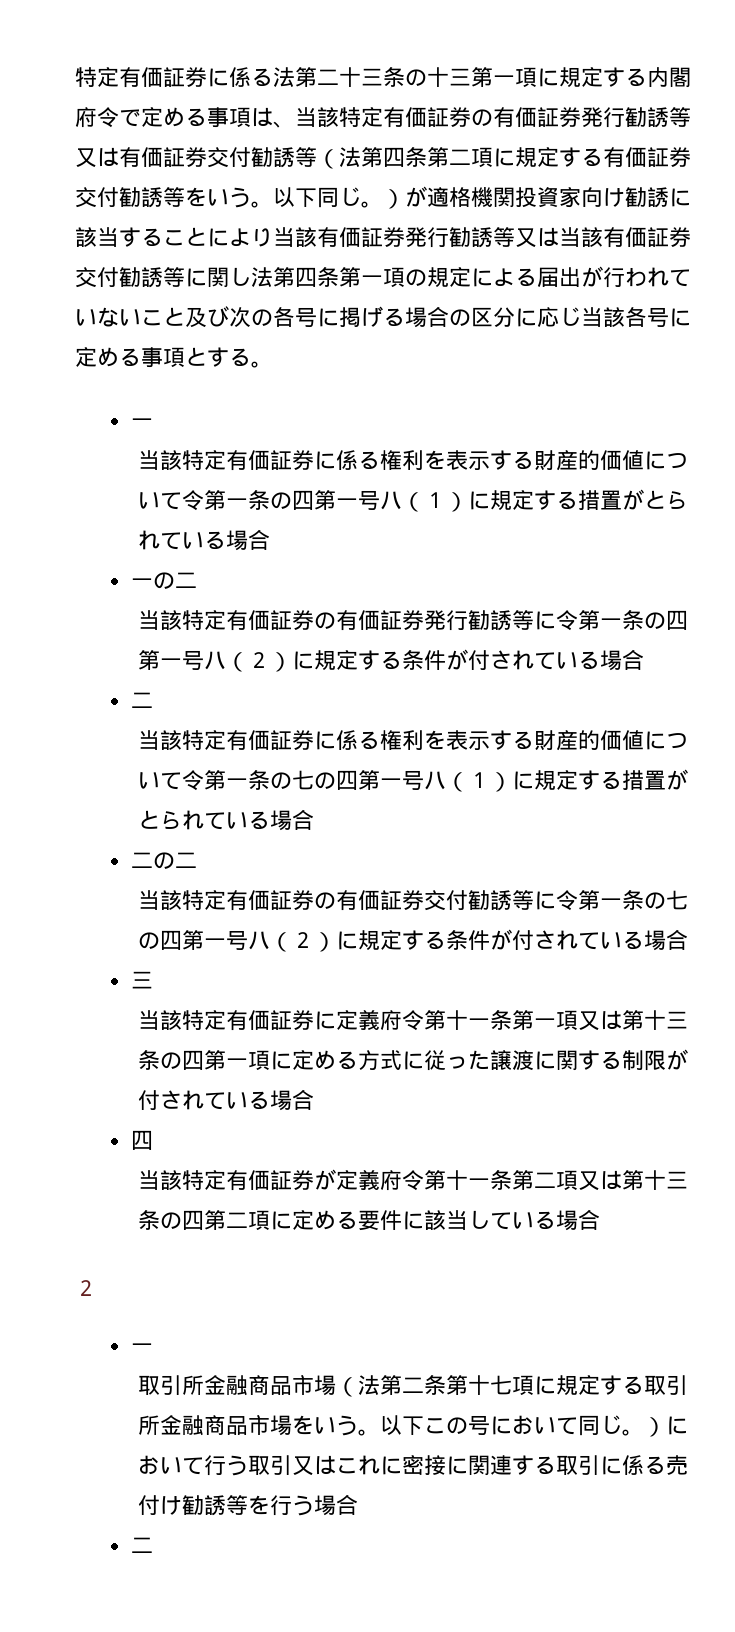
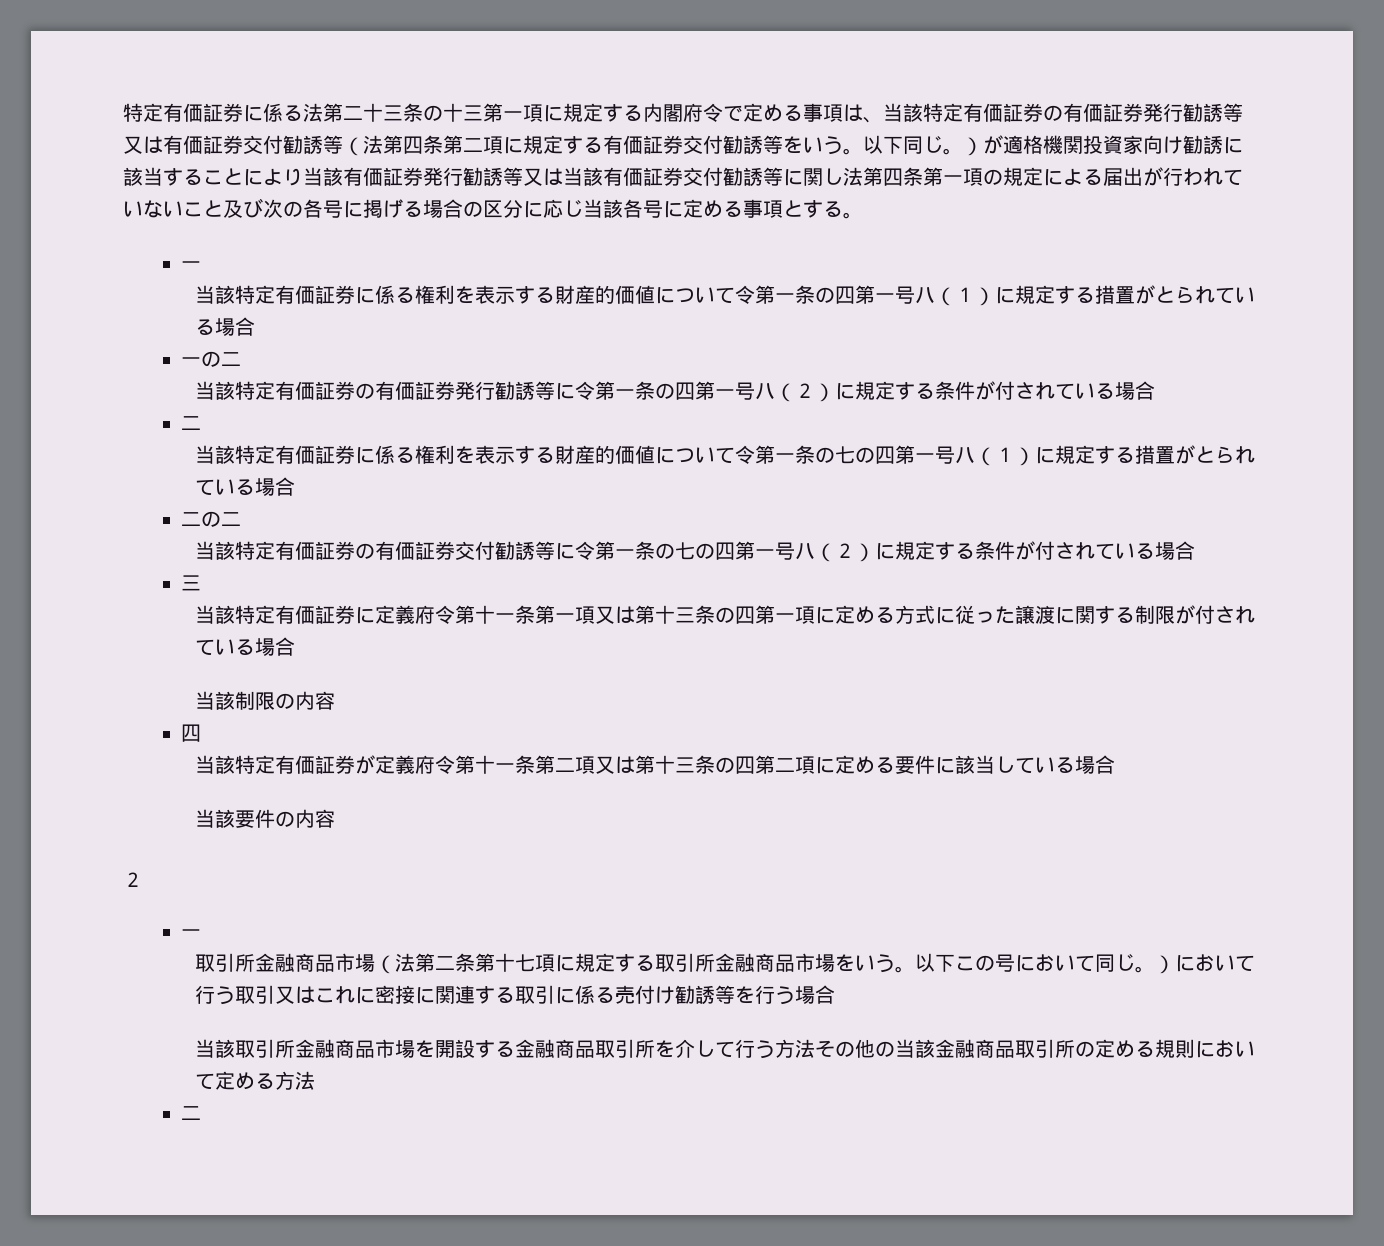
(314, 1099) none -> [194,691,335,710] // 当該制限の内容
(600, 1219) none -> [194,809,335,828] // 当該要件の内容
(358, 1504) none -> [194,1039,1255,1059] [194,1071,315,1090] // 当該取引所金融商品市場を開設する金融商品取引所を介して行う方法その他の当該金融商品取引所の定める規則において定める方法

